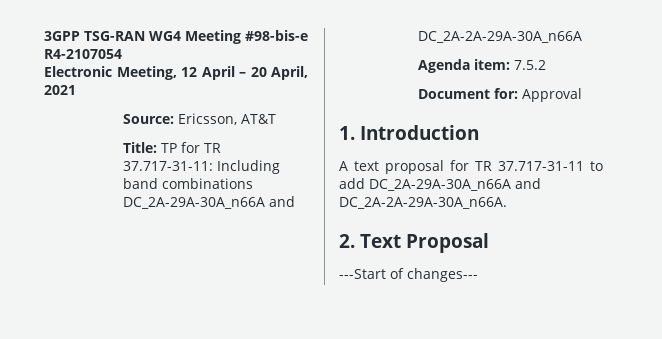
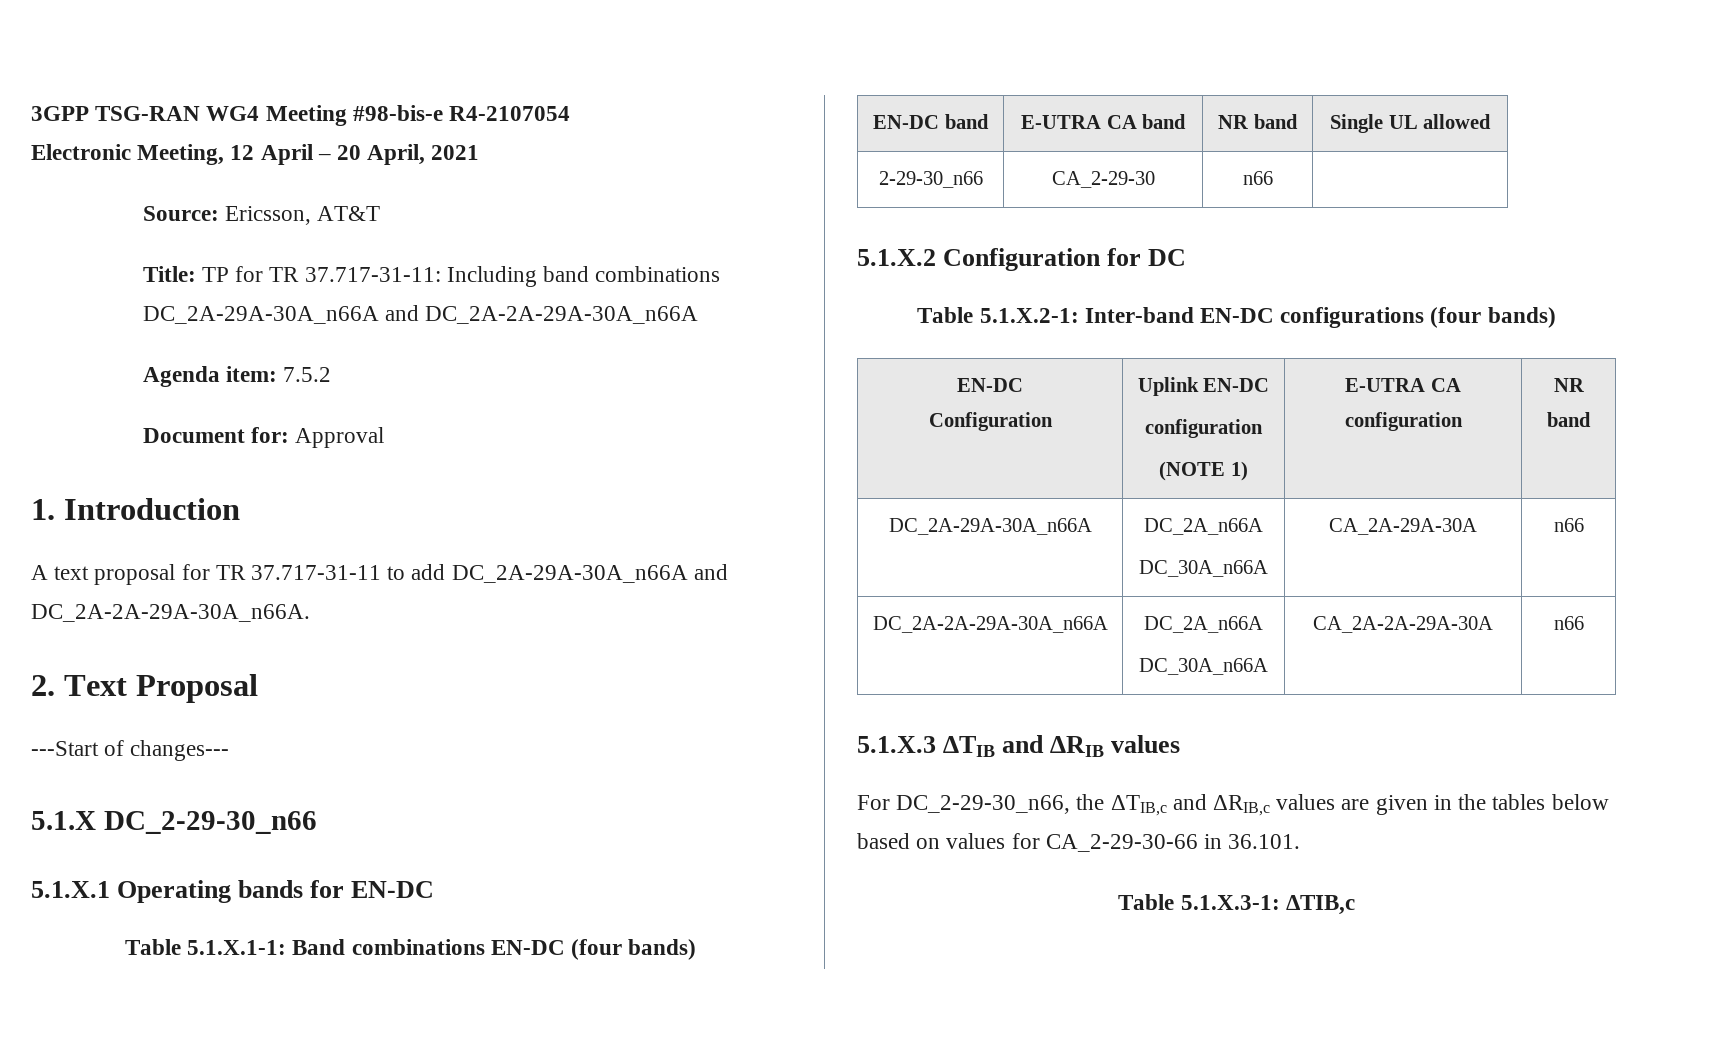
(478, 275) none -> [31,811,317,834] [31,880,435,903] [124,939,697,960] [873,114,989,129] [1020,114,1187,129] [1218,114,1298,129] [1329,114,1492,133] [878,171,983,188] [1051,171,1155,188] [1242,171,1273,185] [857,248,1187,271] [917,307,1556,328] [957,378,1023,392] [928,412,1053,431] [1137,377,1270,396] [1145,419,1263,438] [1159,461,1248,481] [1345,378,1461,392] [1344,412,1463,431] [1553,378,1584,392] [1547,412,1591,427] [888,518,1092,535] [1144,518,1263,535] [1139,560,1268,577] [1329,518,1477,535] [1553,518,1584,532] [872,616,1108,633] [1144,616,1263,633] [1139,658,1268,675] [1313,616,1493,633] [1553,616,1584,630] [857,735,1181,757] [857,794,1609,816] [857,833,1301,852] [1118,894,1355,915] // 5.1.X DC_2-29-30_n66 // 5.1.X.1 Operating bands for EN-DC // Table 5.1.X.1-1: Band combinations EN-DC (four bands) // EN-DC band | E-UTRA CA band | NR band | Single UL allowed // 2-29-30_n66 | CA_2-29-30 | n66 | // 5.1.X.2 Configuration for DC // Table 5.1.X.2-1: Inter-band EN-DC configurations (four bands) // EN-DC // Configuration | Uplink EN-DC // configuration // (NOTE 1) | E-UTRA CA configuration | NR band // DC_2A-29A-30A_n66A | DC_2A_n66A // DC_30A_n66A | CA_2A-29A-30A | n66 // DC_2A-2A-29A-30A_n66A | DC_2A_n66A // DC_30A_n66A | CA_2A-2A-29A-30A | n66 // 5.1.X.3 ∆TIB and ∆RIB values // For DC_2-29-30_n66, the ΔTIB,c and ΔRIB,c values are given in the tables below based on values for CA_2-29-30-66 in 36.101. // Table 5.1.X.3-1: ΔTIB,c

